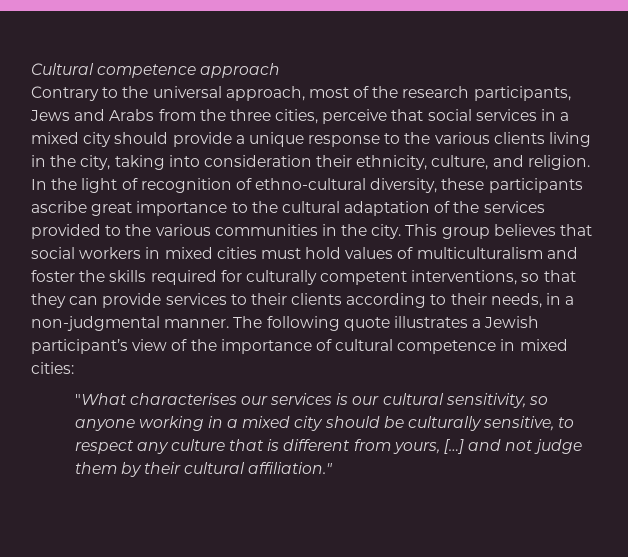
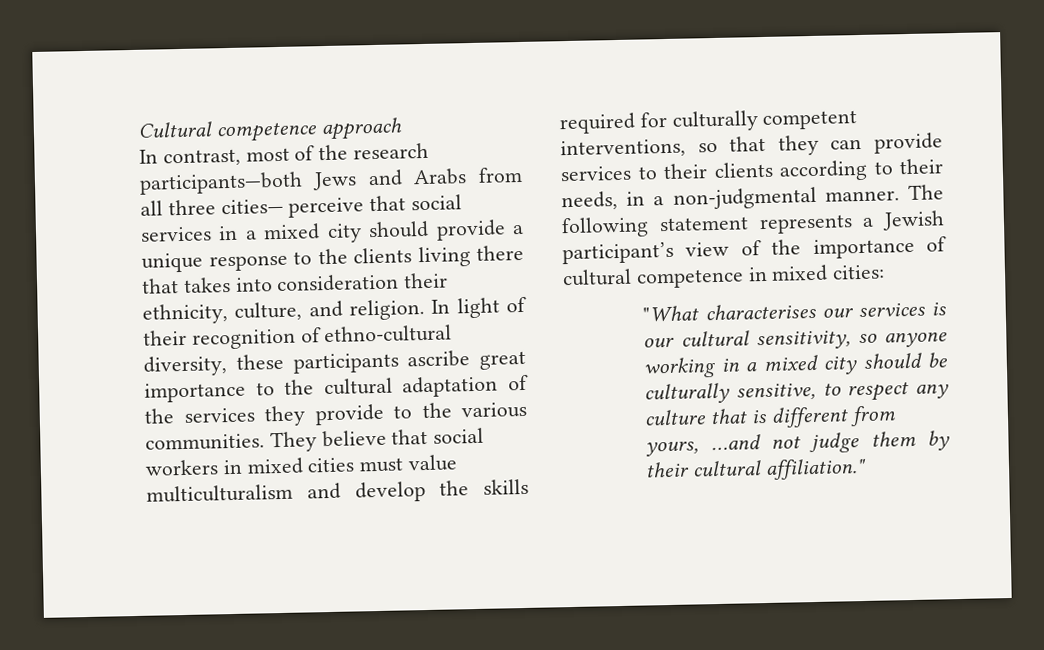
[31,86,305,101] Contrary to the universal approach, -> [139,148,241,167] In contrast,
[473,86,571,101] participants, -> [139,171,303,195] participants—both
[199,109,319,124] the three cities, -> [140,198,284,216] all three cities—
[434,132,490,144] various -> (348, 256) none
[31,155,165,170] in the city, taking -> [476,244,524,261] [141,277,231,294] there that takes
[51,178,78,190] the -> (451, 306) none
(138, 184) none -> [143,329,187,346] their
[31,224,556,239] provided to the various communities in the city. This group believes -> [264,401,527,427] [145,429,387,453] they provide to the various communities. They believe
[305,247,414,259] hold values of -> [408,454,458,472] value
[31,270,75,282] foster -> [354,481,426,503] develop
[343,316,468,331] quote illustrates -> [658,214,853,235] statement represents
[443,439,502,454] […] and -> [710,434,761,451] …and

